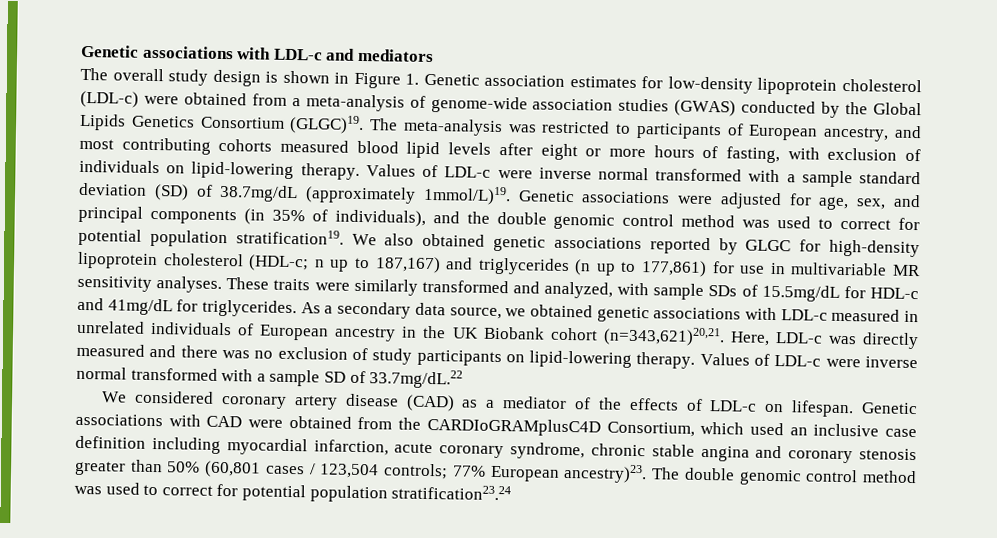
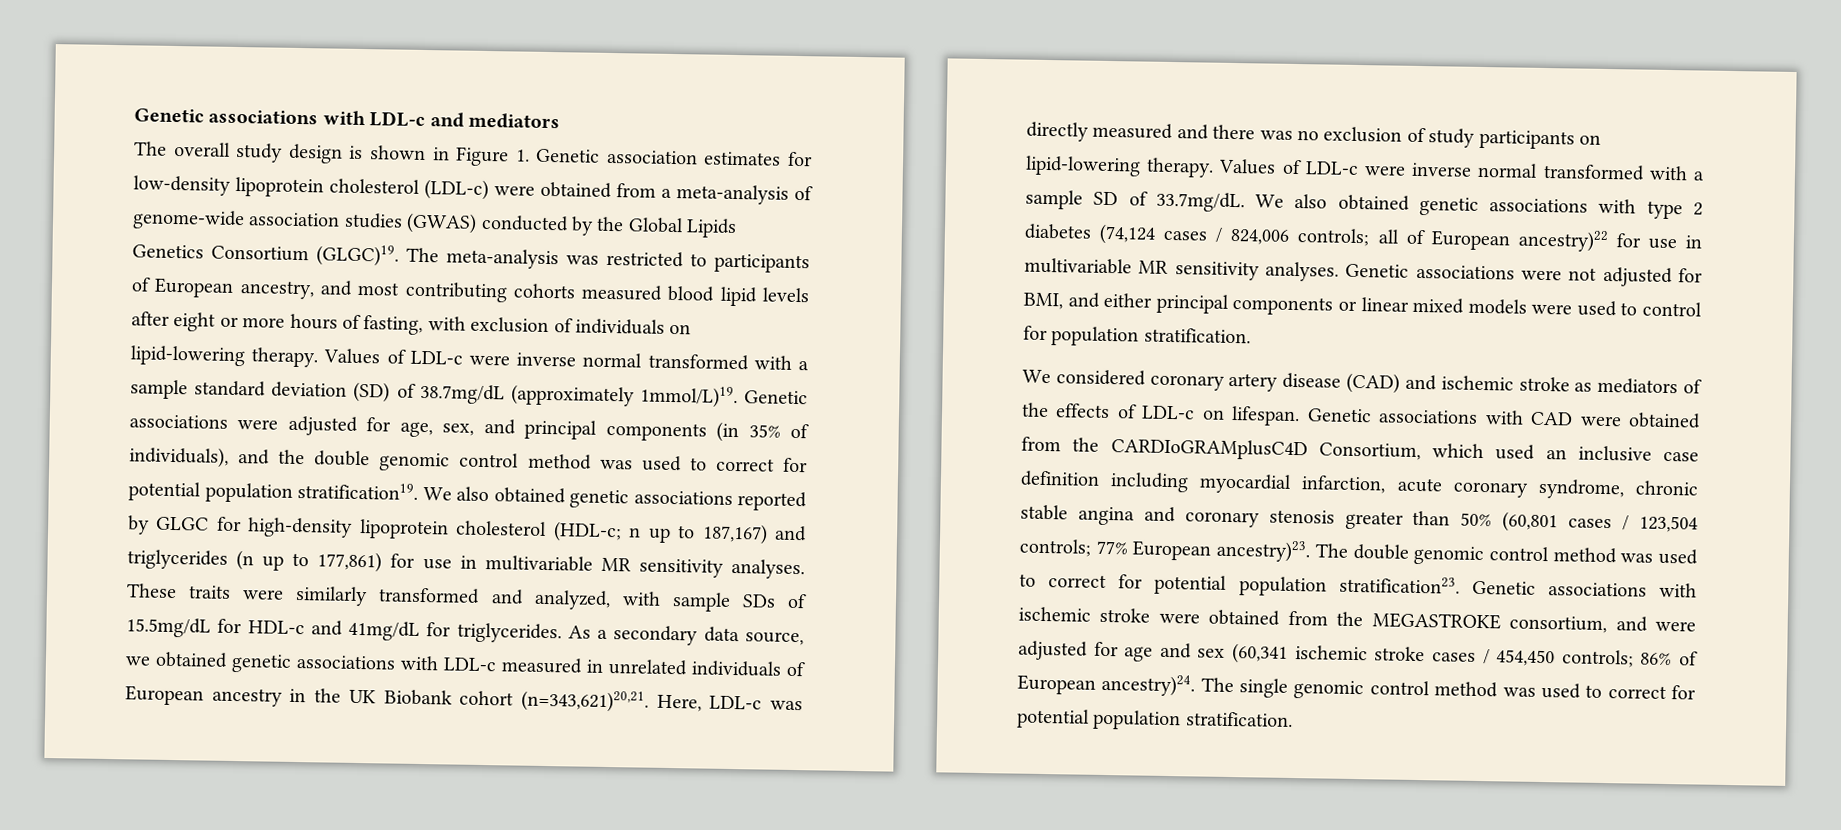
[369,369,464,389] 33.7mg/dL.22 -> [1155,191,1703,220] [1024,223,1702,253] [1024,257,1703,288] [1023,292,1702,317] [1023,325,1251,347] 33.7mg/dL. We also obtained genetic associations with type 2 diabetes (74,124 cases / 824,006 controls; all of European ancestry)22 for use in multivariable MR sensitivity analyses. Genetic associations were not adjusted for BMI, and either principal components or linear mixed models were used to control for population stratification.
[461,396,568,410] as a mediator -> [1404,374,1679,395] and ischemic stroke as mediators
[391,484,512,501] stratification23.24 -> [1338,575,1697,598] [1018,606,1696,634] [1018,640,1698,668] [1017,673,1696,700] [1016,708,1293,731] stratification23. Genetic associations with ischemic stroke were obtained from the MEGASTROKE consortium, and were adjusted for age and sex (60,341 ischemic stroke cases / 454,450 controls; 86% of European ancestry)24. The single genomic control method was used to correct for potential population stratification.

